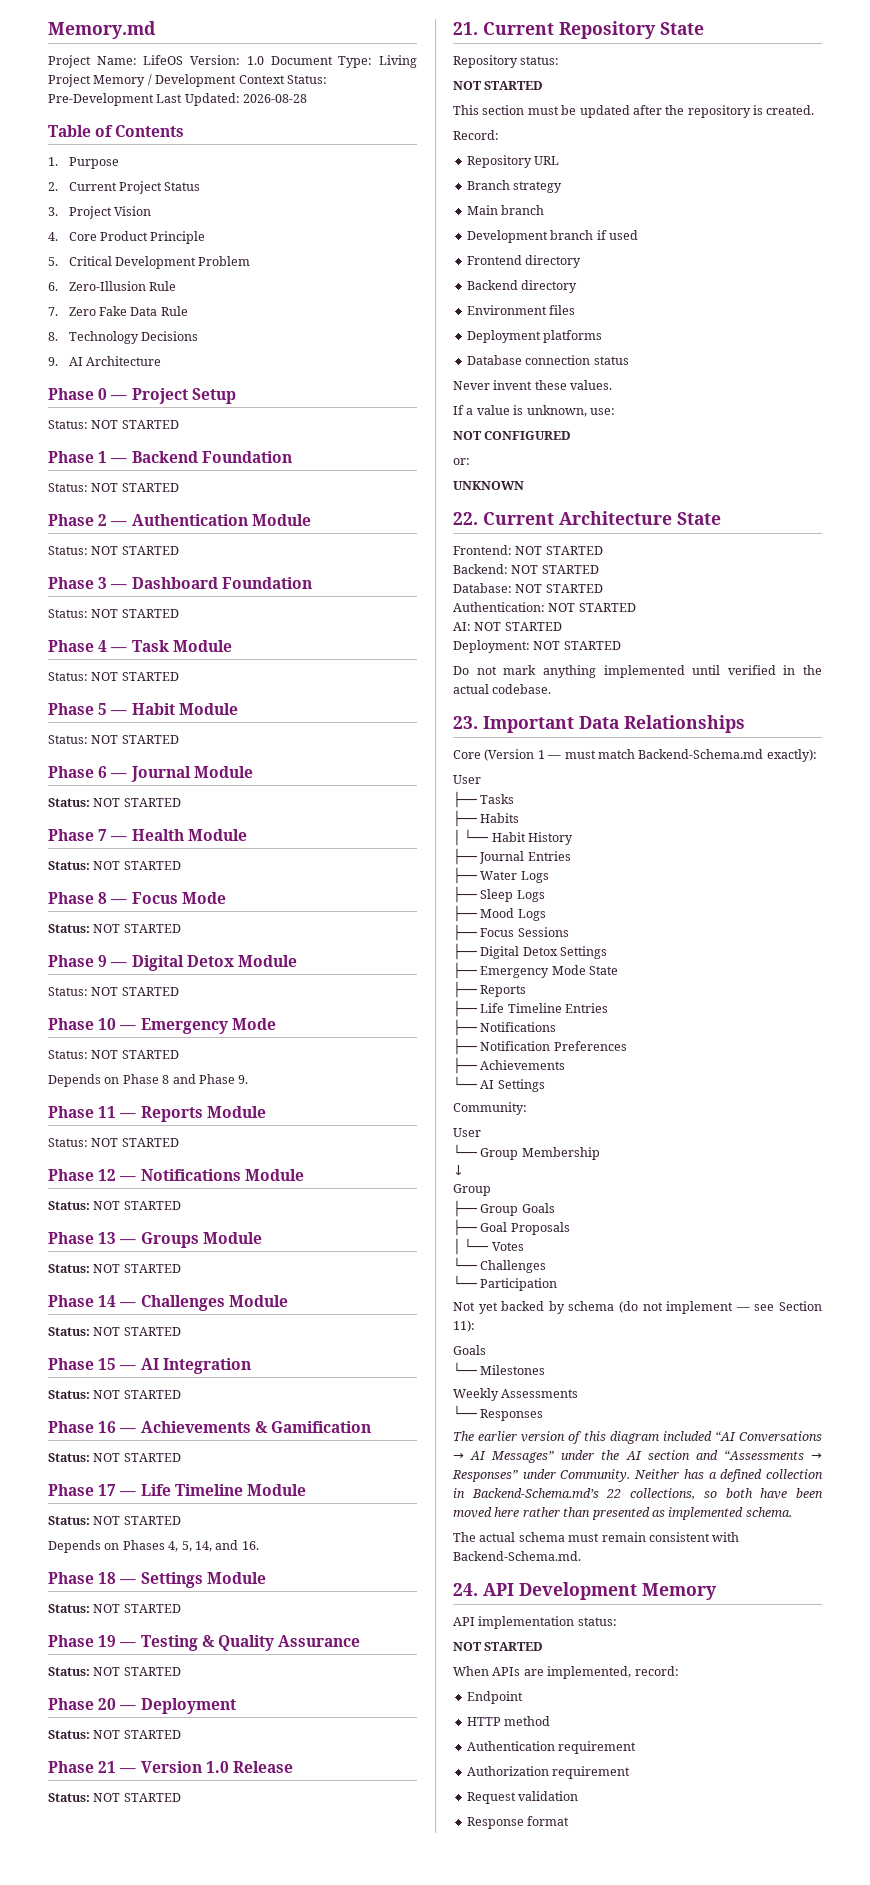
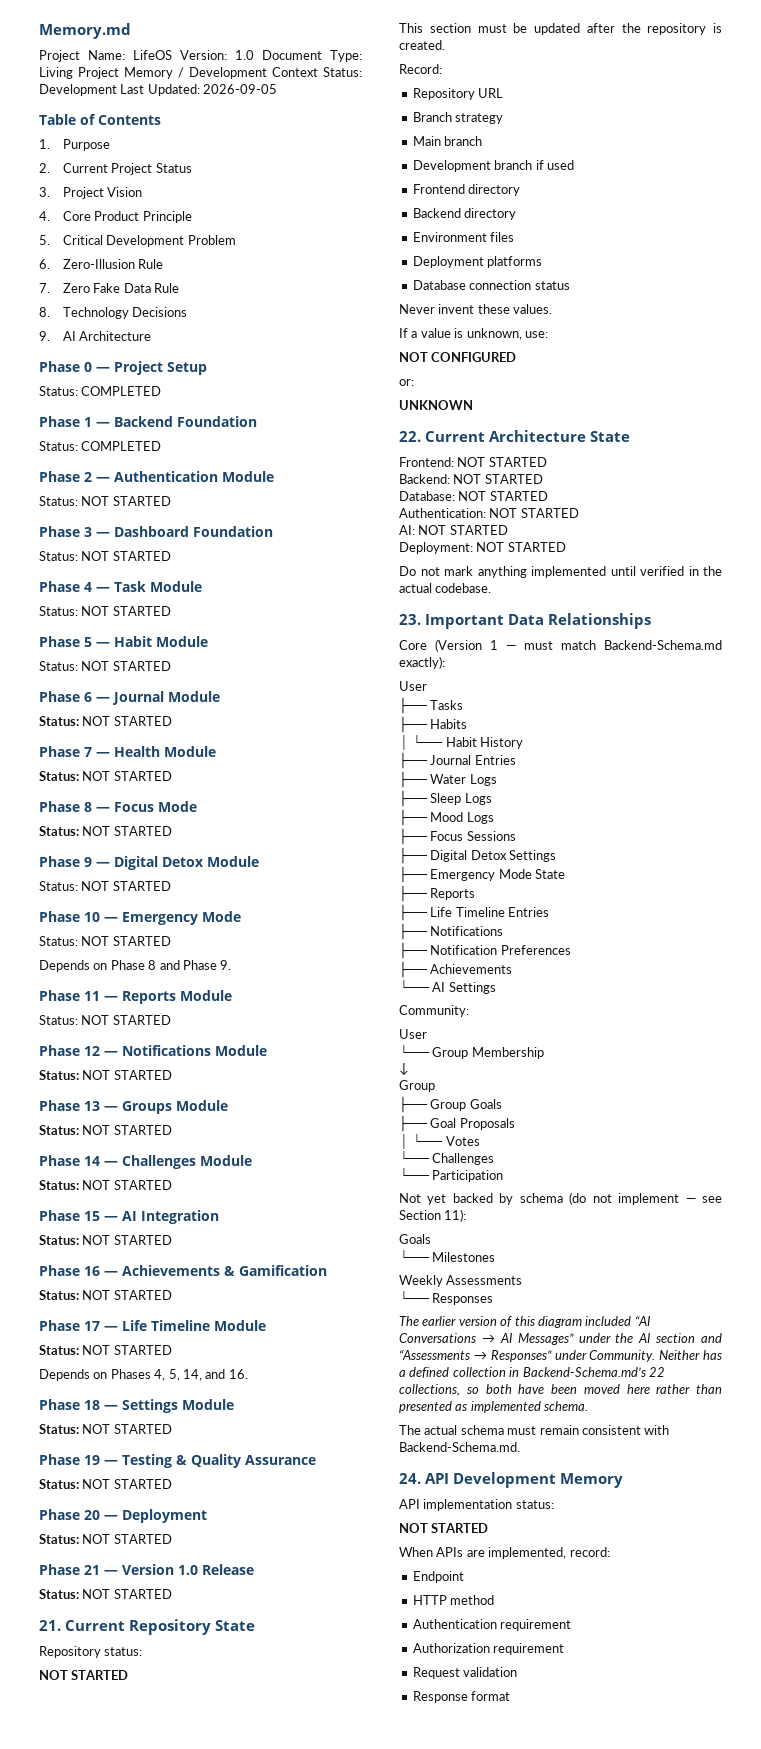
[48,93,154,106] Pre-Development -> [39,84,117,96] Development
[243,94,308,103] 2026-08-28 -> [203,84,278,94] 2026-09-05
[91,420,179,429] NOT STARTED -> [81,386,162,396] COMPLETED
[91,483,179,492] NOT STARTED -> [81,441,162,451] COMPLETED

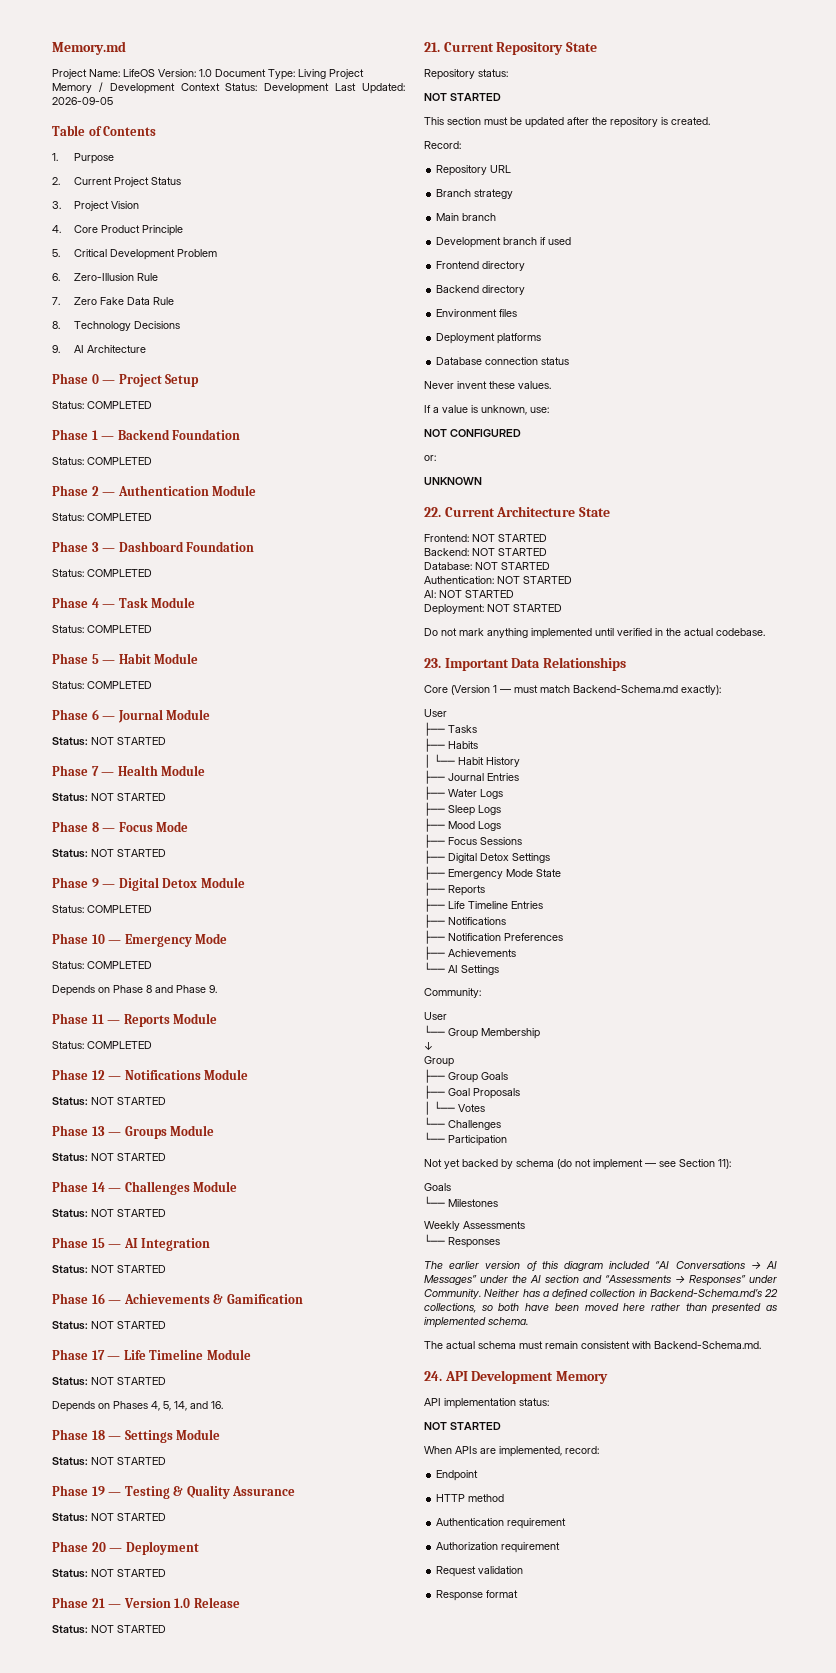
[81,496,171,506] NOT STARTED -> [87,513,152,521] COMPLETED
[81,551,171,561] NOT STARTED -> [87,569,152,577] COMPLETED
[81,606,171,616] NOT STARTED -> [87,625,152,633] COMPLETED
[81,661,171,671] NOT STARTED -> [87,681,152,689] COMPLETED
[81,881,171,891] NOT STARTED -> [87,905,152,913] COMPLETED
[81,936,171,946] NOT STARTED -> [87,961,152,969] COMPLETED
[81,1015,171,1025] NOT STARTED -> [87,1041,152,1049] COMPLETED

